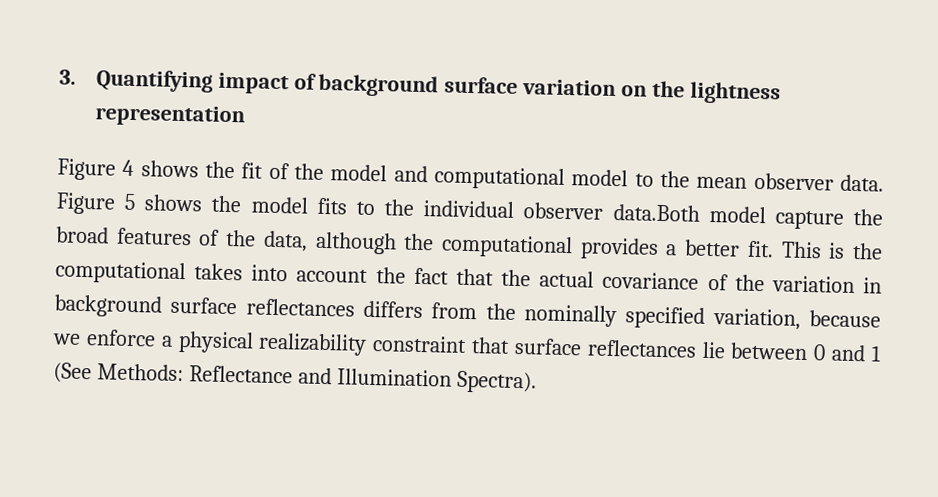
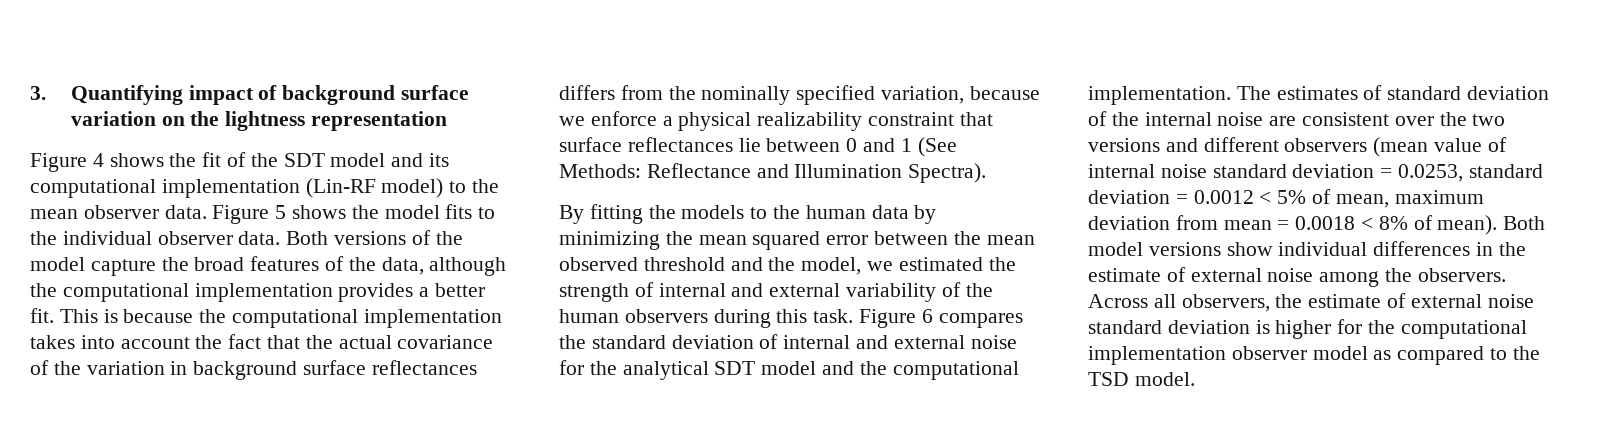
[330,164,629,190] model and computational model -> [283,153,450,167] [30,178,444,198] SDT model and its computational implementation (Lin-RF model)
[612,203,700,222] data.Both -> [238,230,463,245] data. Both versions of the
(573, 246) none -> [194,283,333,302] implementation
[851,242,883,260] [55,260,186,285] the computational -> [123,309,502,328] because the computational implementation
(537, 382) none -> [559,204,937,224] [559,231,1035,250] [559,257,1016,275] [559,282,993,302] [559,309,1023,328] [559,334,1017,349] [559,360,1019,380] [1088,85,1550,105] [1088,111,1506,126] [1088,137,1507,157] [1088,164,1543,182] [1088,189,1484,208] [1088,215,1546,235] [1088,241,1526,256] [1088,267,1506,287] [1088,293,1534,312] [1088,319,1527,339] [1088,346,1540,365] [1088,372,1195,386] // By fitting the models to the human data by minimizing the mean squared error between the mean observed threshold and the model, we estimated the strength of internal and external variability of the human observers during this task. Figure 6 compares the standard deviation of internal and external noise for the analytical SDT model and the computational implementation. The estimates of standard deviation of the internal noise are consistent over the two versions and different observers (mean value of internal noise standard deviation = 0.0253, standard deviation = 0.0012 < 5% of mean, maximum deviation from mean = 0.0018 < 8% of mean). Both model versions show individual differences in the estimate of external noise among the observers. Across all observers, the estimate of external noise standard deviation is higher for the computational implementation observer model as compared to the TSD model.

